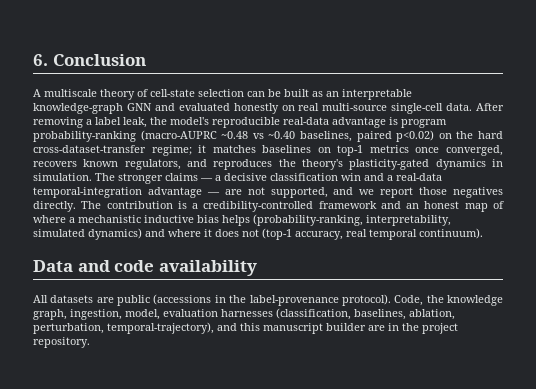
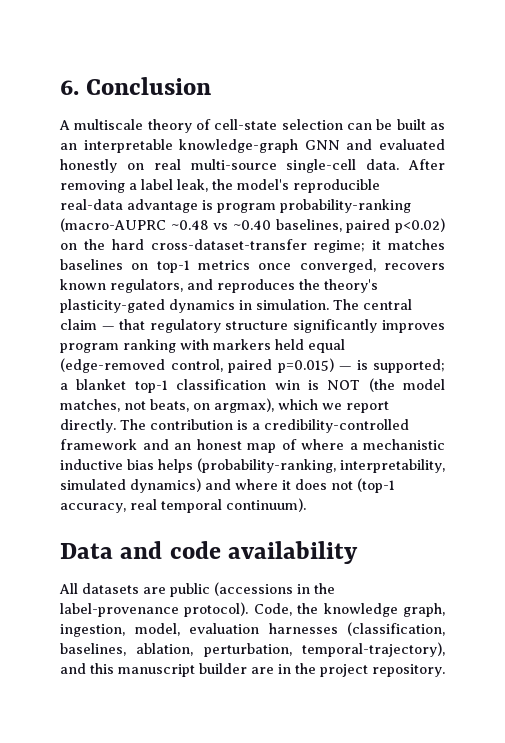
[118,173,442,184] [33,187,503,198] stronger claims — a decisive classification win and a real-data temporal-integration advantage — are not supported, and we report those negatives -> [363,299,412,310] [60,319,445,333] [60,339,345,353] [60,358,445,373] [60,378,445,393] [60,398,389,413] central claim — that regulatory structure significantly improves program ranking with markers held equal (edge-removed control, paired p=0.015) — is supported; a blanket top-1 classification win is NOT (the model matches, not beats, on argmax), which we report

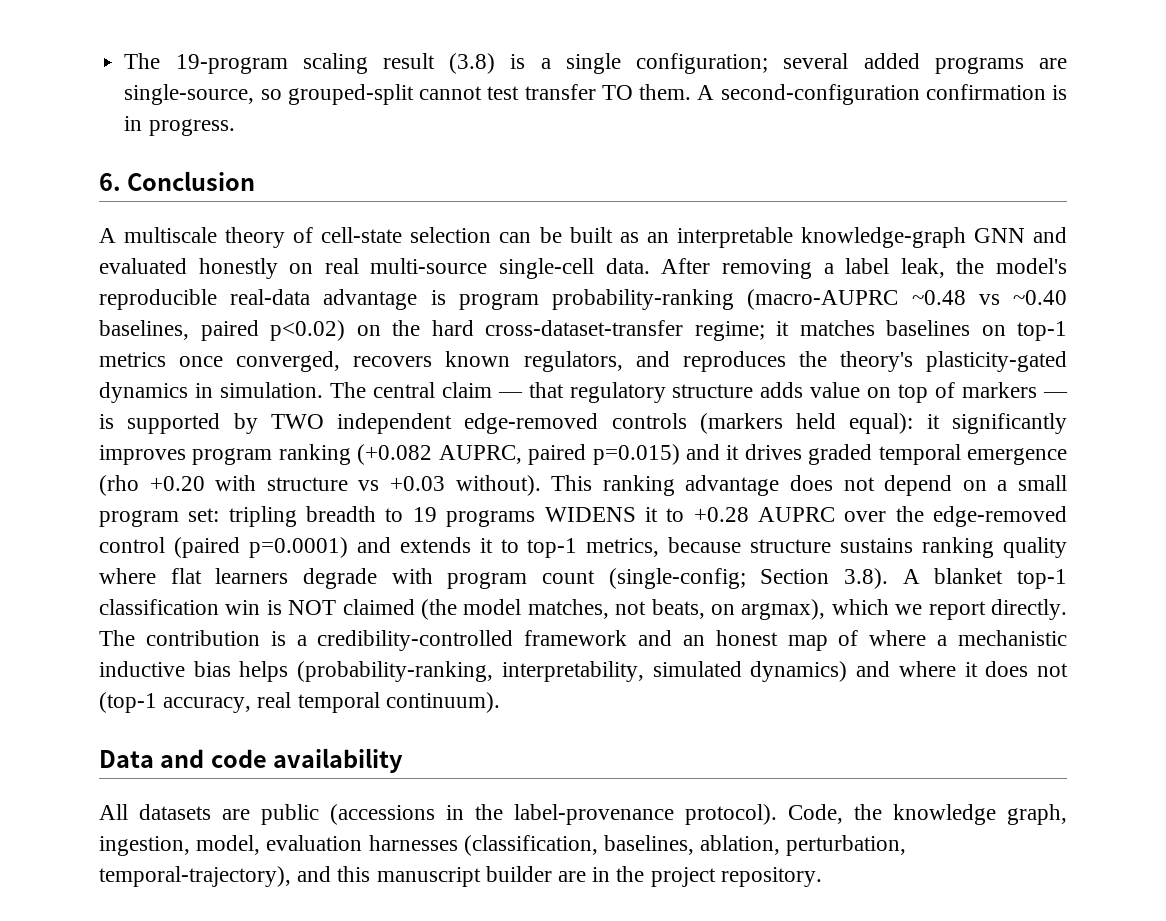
(60, 87) none -> [124,53,1068,74] [124,84,1067,105] [124,116,235,136] The 19-program scaling result (3.8) is a single configuration; several added programs are single-source, so grouped-split cannot test transfer TO them. A second-configuration confirmation is in progress. //
[293,319,445,333] [60,339,345,353] [60,358,445,373] [60,383,68,390] significantly improves program ranking with markers held equal (edge-removed control, paired p=0.015) — is supported; a -> [760,382,1068,403] [99,413,1067,434] [99,444,1067,465] [99,475,1068,496] [99,506,1067,527] [99,537,1067,558] [99,568,920,589] adds value on top of markers — is supported by TWO independent edge-removed controls (markers held equal): it significantly improves program ranking (+0.082 AUPRC, paired p=0.015) and it drives graded temporal emergence (rho +0.20 with structure vs +0.03 without). This ranking advantage does not depend on a small program set: tripling breadth to 19 programs WIDENS it to +0.28 AUPRC over the edge-removed control (paired p=0.0001) and extends it to top-1 metrics, because structure sustains ranking quality where flat learners degrade with program count (single-config; Section 3.8). A
(361, 385) none -> [342,599,415,615] claimed

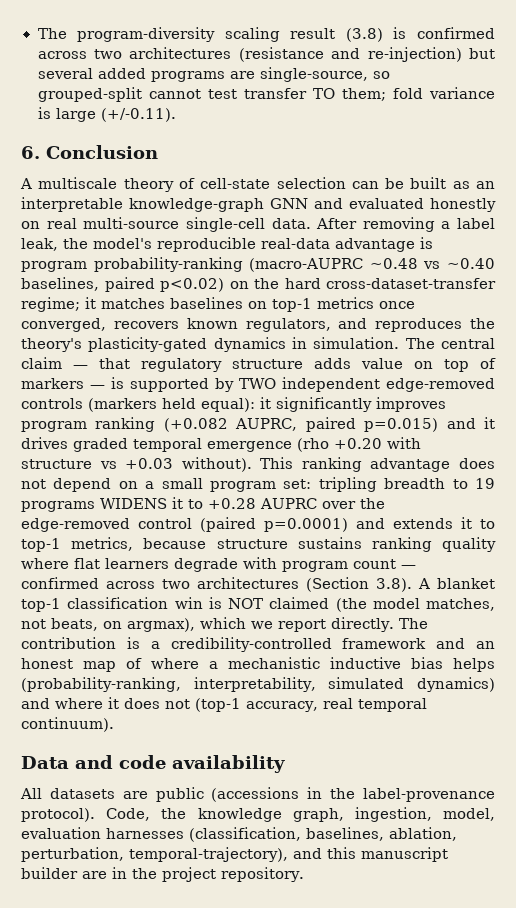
[124,53,288,74] The 19-program -> [37,27,216,42] The program-diversity
[540,53,769,74] a single configuration; -> [416,27,495,39] [37,47,496,62] confirmed across two architectures (resistance and re-injection) but
[639,84,1067,105] [124,116,235,136] them. A second-configuration confirmation is in progress. -> [341,87,495,101] [37,107,176,122] them; fold variance is large (+/-0.11).
[608,568,830,589] (single-config; Section -> [401,565,416,569] [21,577,369,592] — confirmed across two architectures (Section

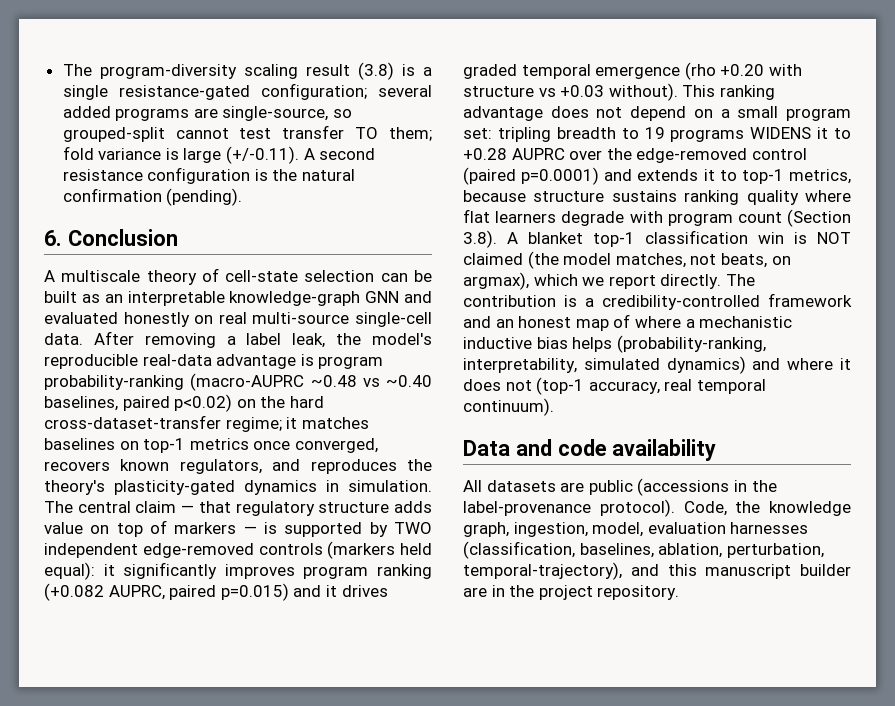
[416,27,495,39] [37,47,496,62] confirmed across two architectures (resistance and re-injection) but -> [423,67,433,76] [62,83,367,100] a single resistance-gated configuration;
(176, 115) none -> [303,148,376,160] [62,167,356,184] [62,188,243,206] A second resistance configuration is the natural confirmation (pending).
[401,565,416,569] [21,577,299,589] — confirmed across two architectures -> (782, 217) none

